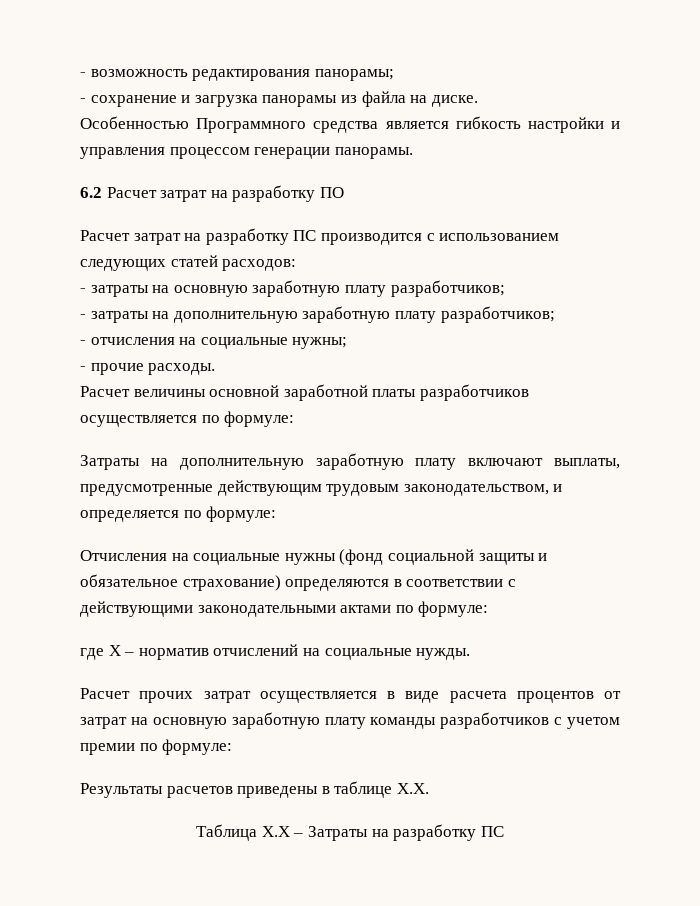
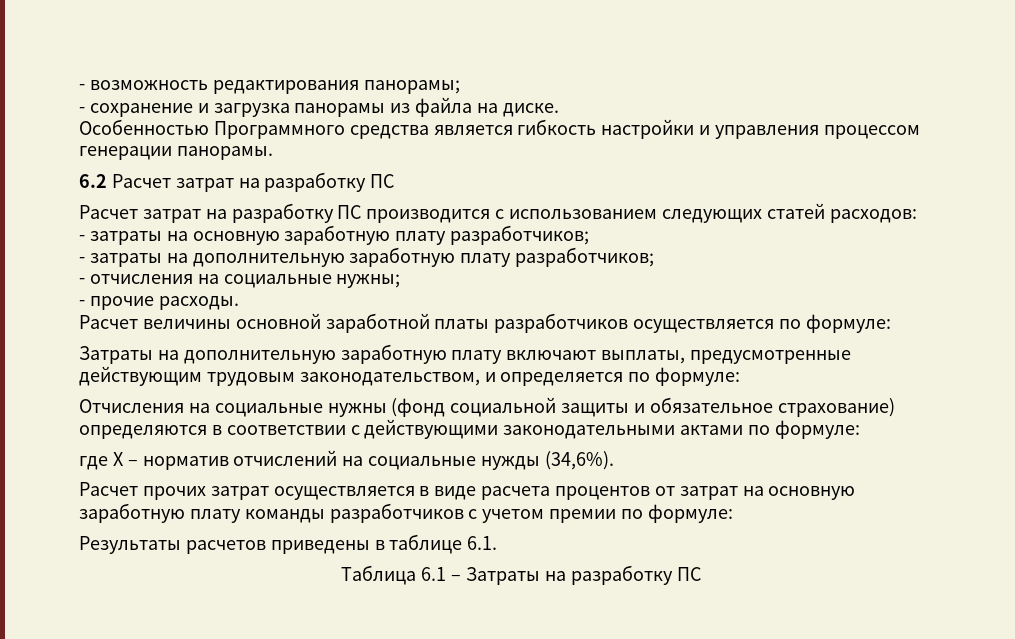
[319,187,344,198] ПО -> [370,174,395,188] ПС
[416,648,471,660] нужды. -> [481,451,614,470] нужды (34,6%).
[396,783,429,794] Х.Х. -> [467,536,498,550] 6.1.
[261,826,290,837] Х.Х -> [421,567,447,581] 6.1

